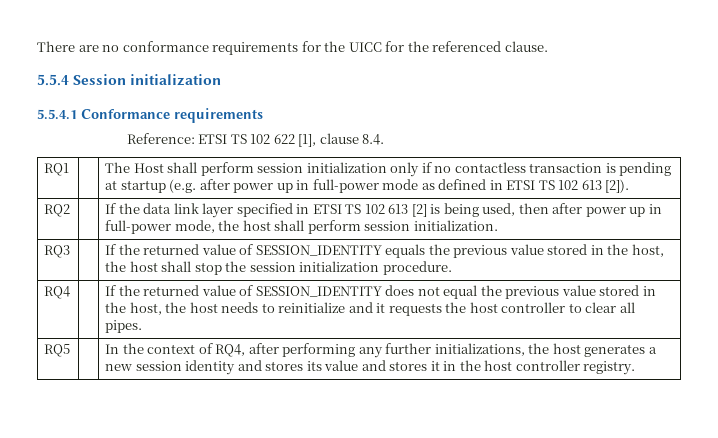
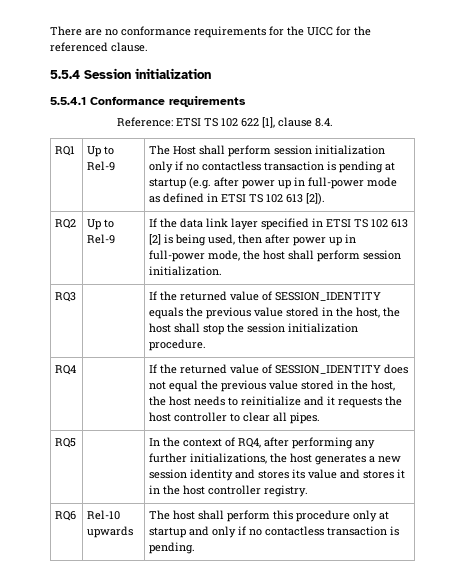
(70, 169) none -> [87,146,115,157] [87,161,116,171] Up to Rel-9
(71, 210) none -> [87,219,115,230] [87,234,116,244] Up to Rel-9
(636, 368) none -> [55,511,77,521] [87,510,121,520] [87,526,134,538] [149,510,390,522] [149,526,400,538] [149,542,196,554] // RQ6 | Rel-10 upwards | The host shall perform this procedure only at startup and only if no contactless transaction is pending.

